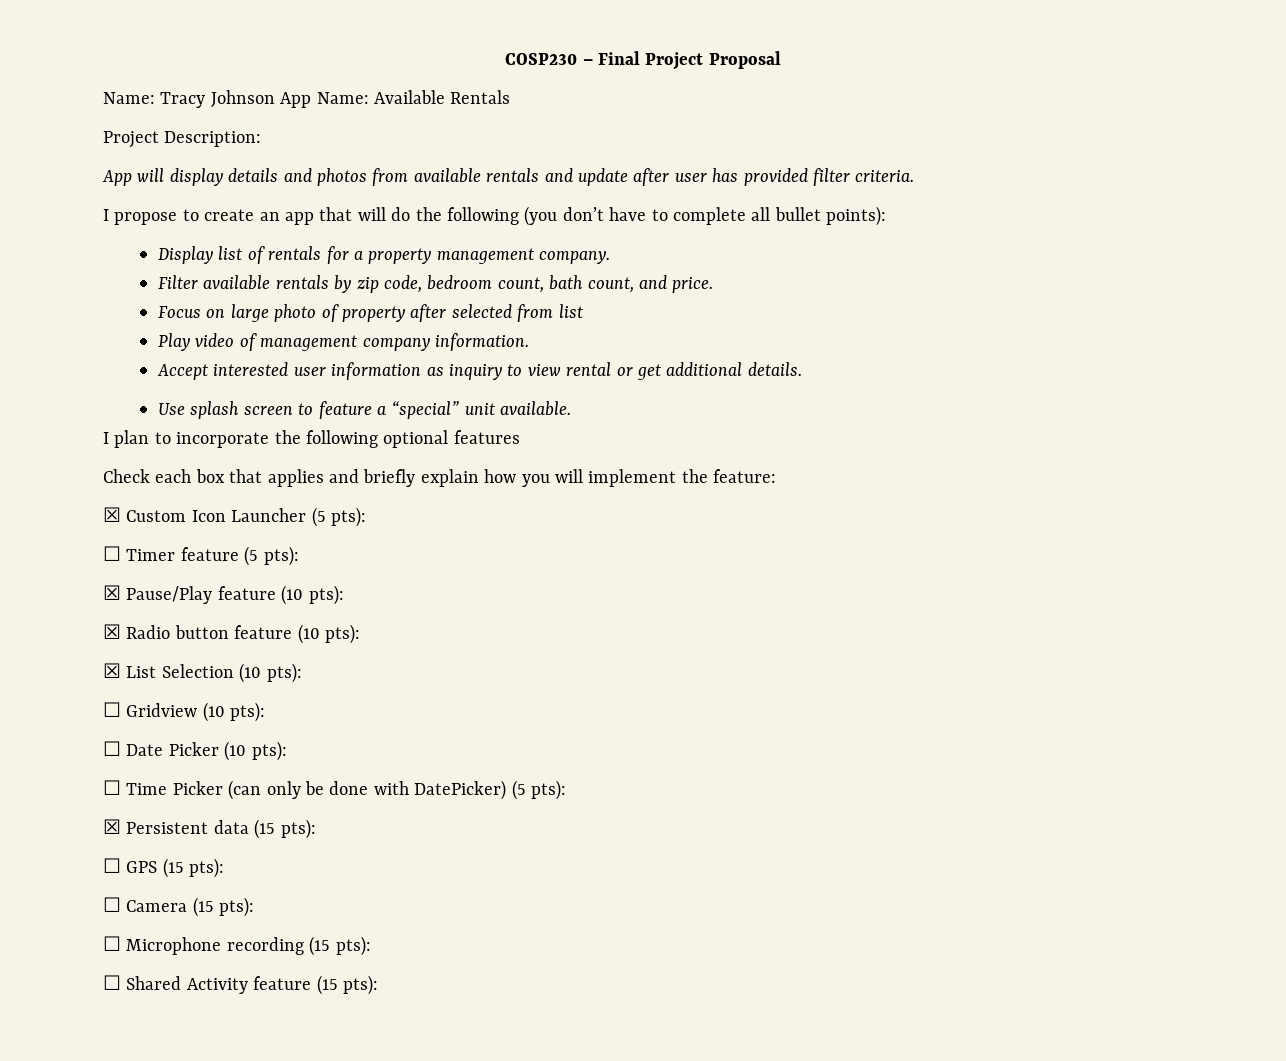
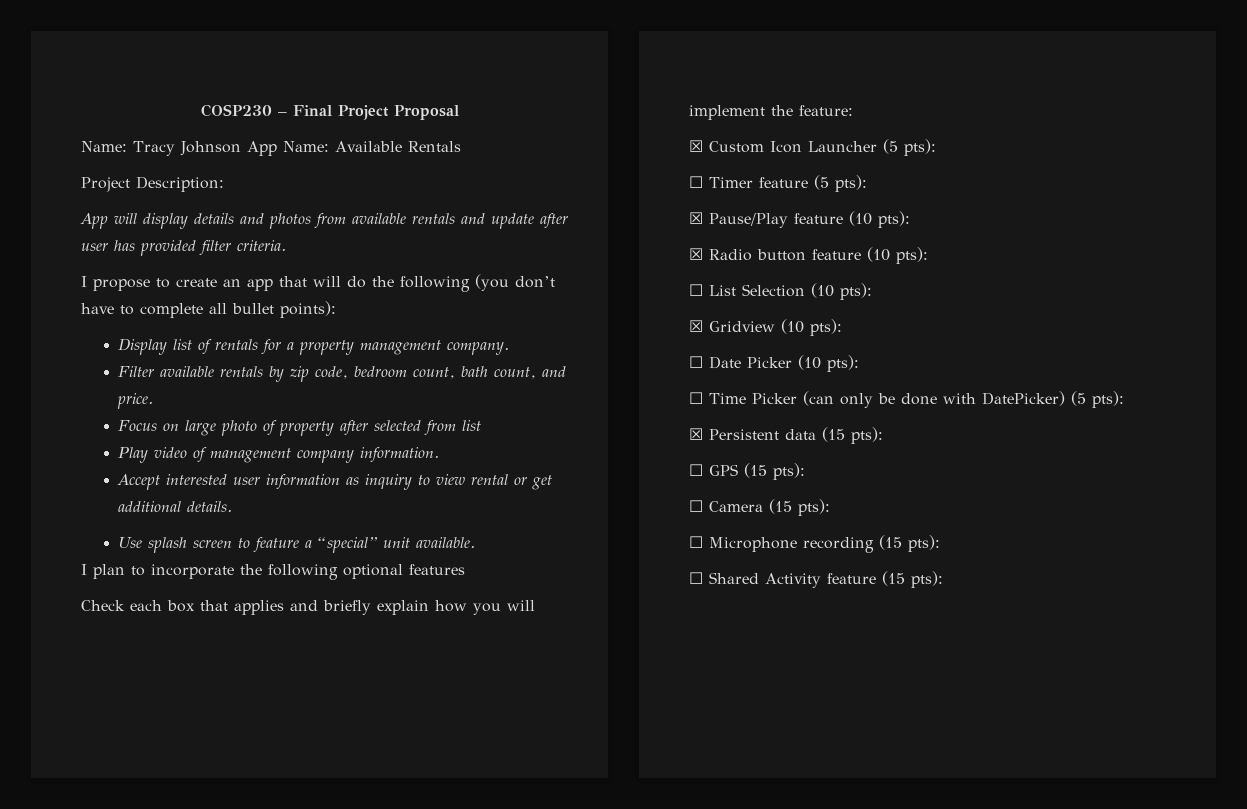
[103,663,121,678] ☒ -> [689,284,703,296] ☐
[103,702,121,717] ☐ -> [689,320,703,332] ☒

